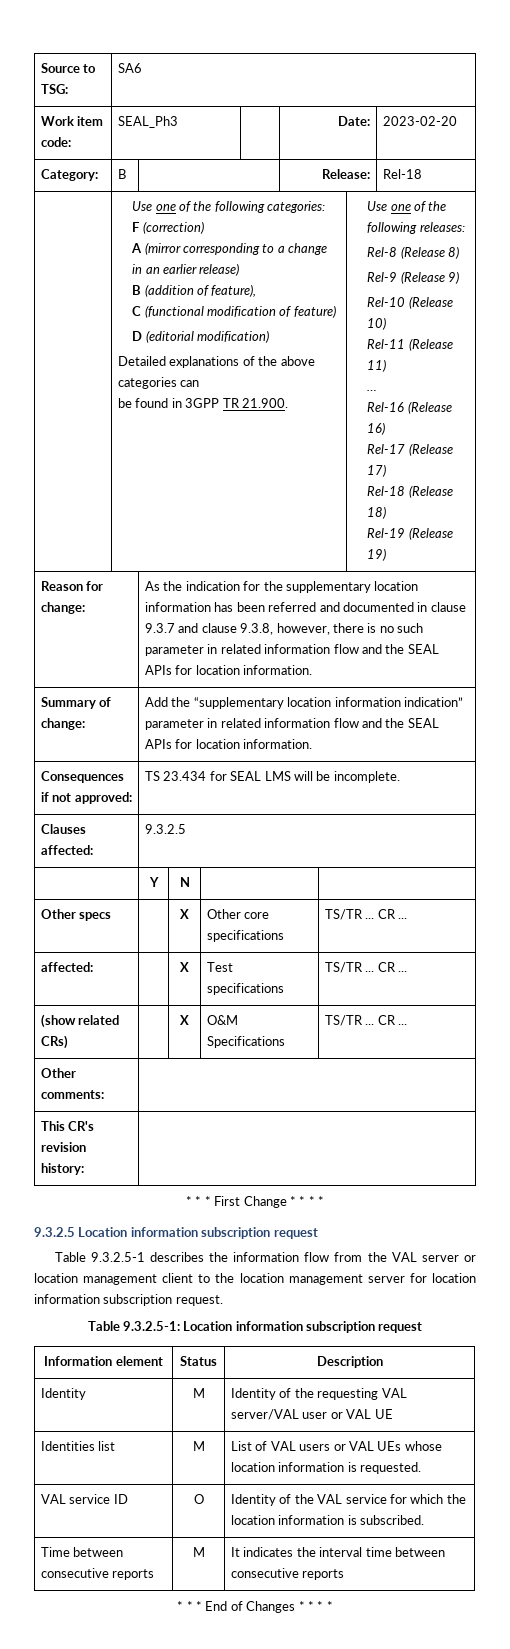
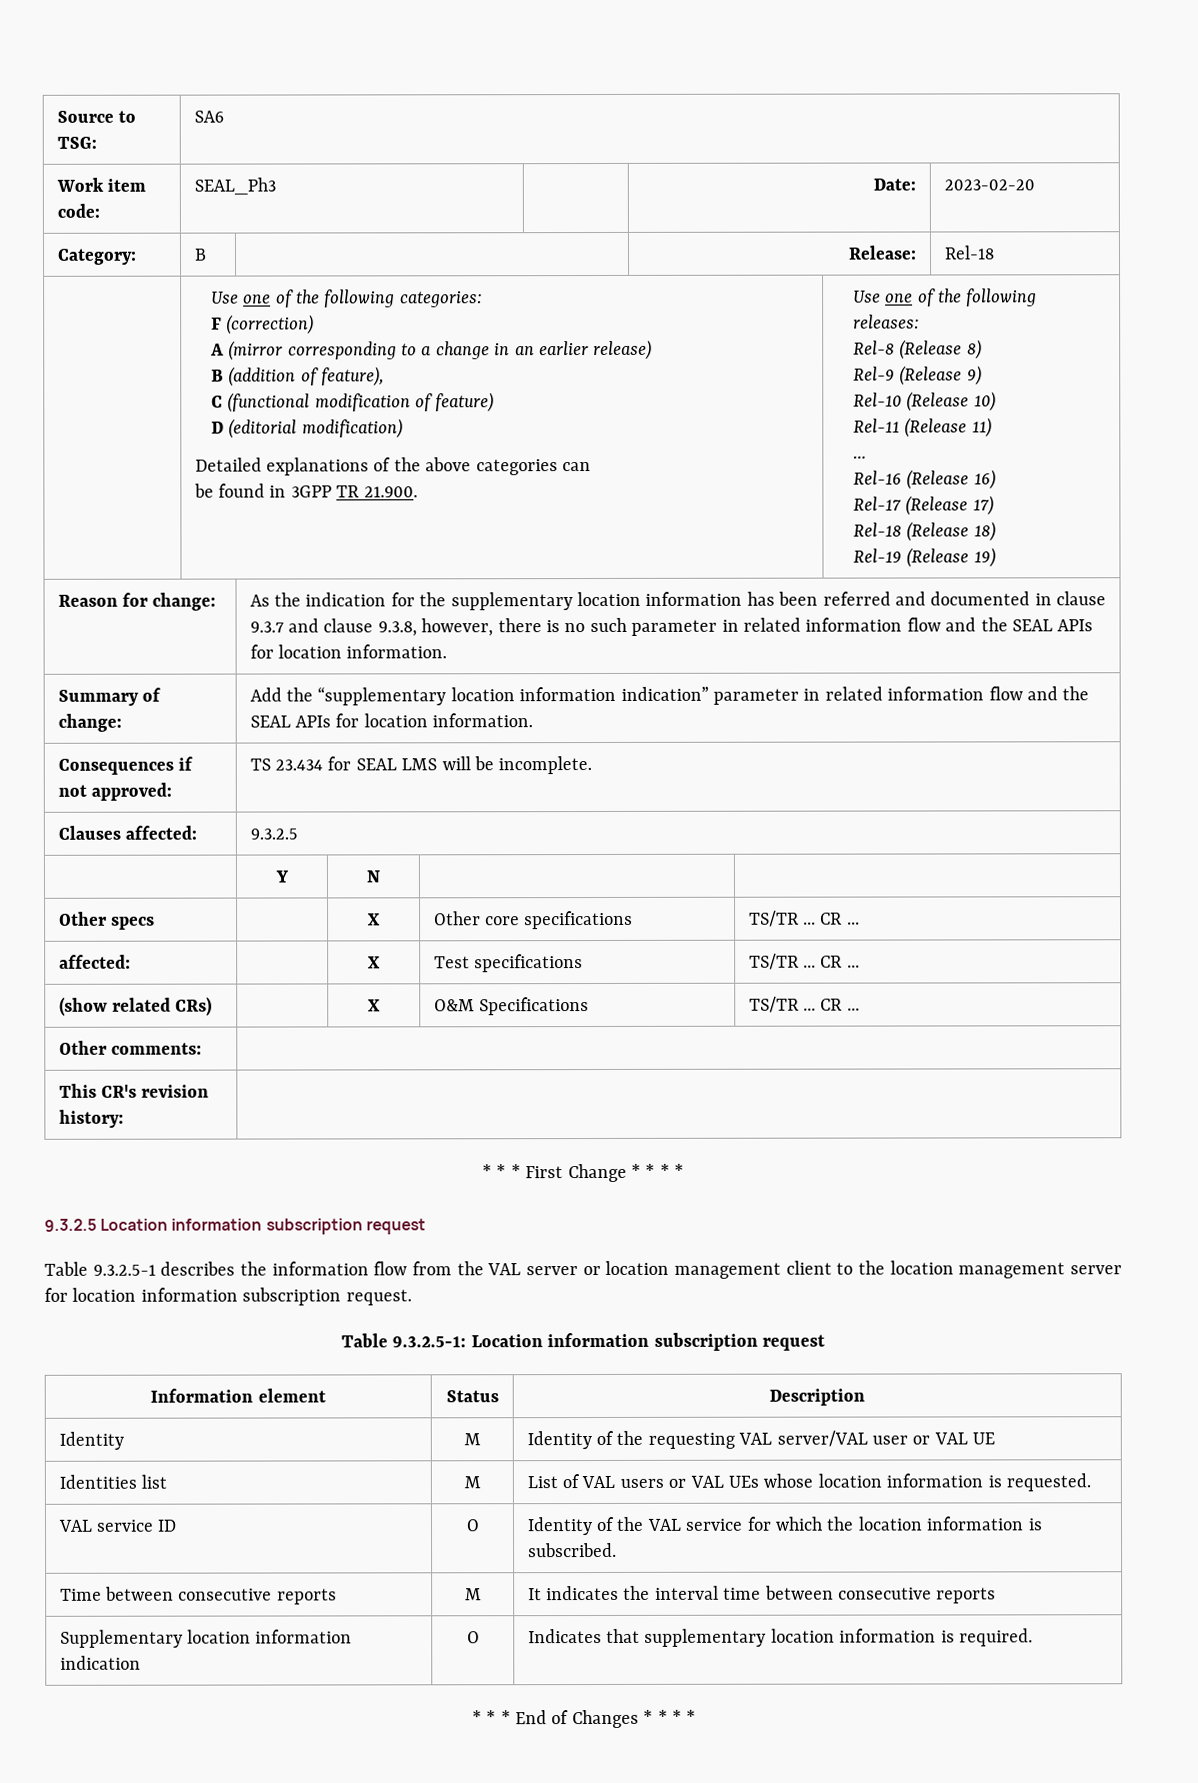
(345, 1574) none -> [59,1629,353,1648] [59,1655,141,1670] [466,1631,480,1644] [527,1628,1033,1647] // Supplementary location information indication | O | Indicates that supplementary location information is required.

